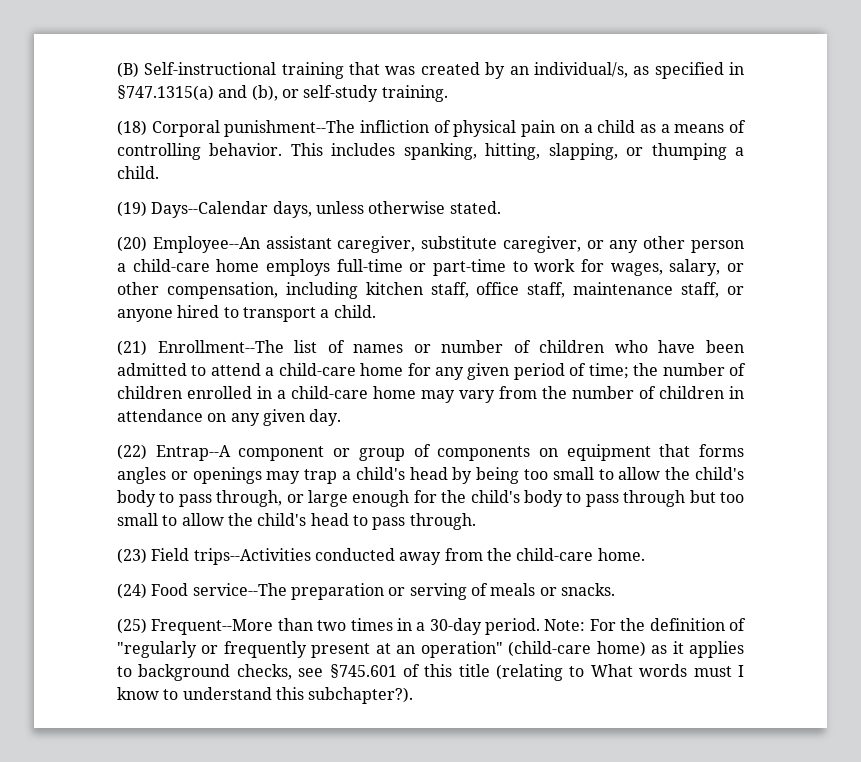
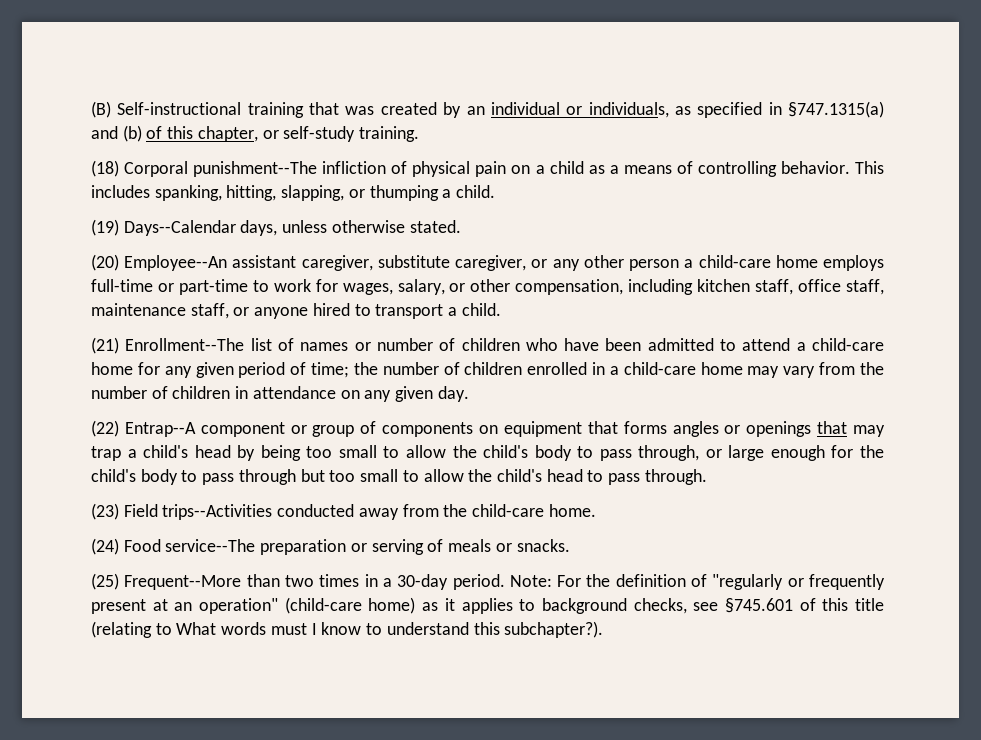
[533,62,628,78] individual/s, -> [490,102,669,118] individual or individuals,
[251,85,278,101] (b), -> [122,125,258,142] (b) of this chapter,
(262, 475) none -> [817,421,848,434] that

